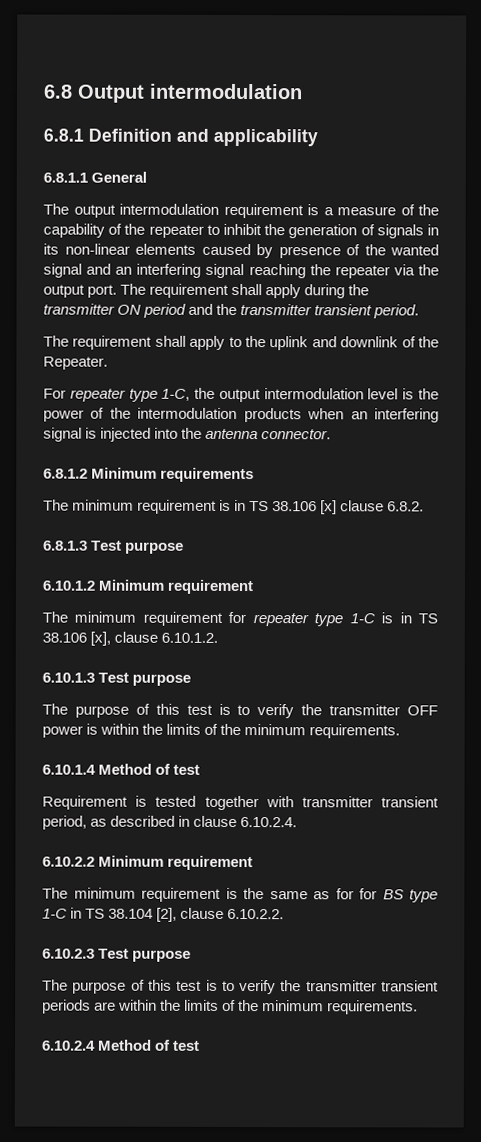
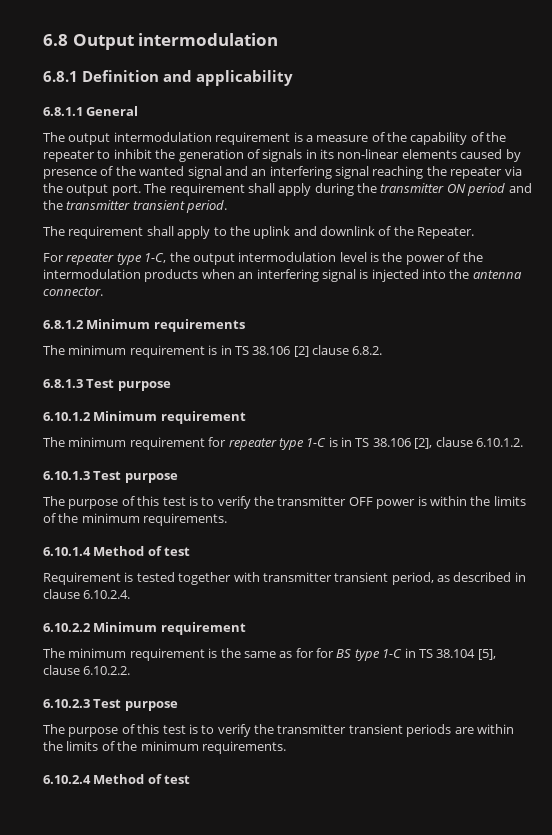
[320,500,338,515] [x] -> [293,346,309,357] [2]
[90,631,112,646] [x], -> [414,438,433,449] [2],
[156,907,178,922] [2], -> [477,649,496,660] [5],

